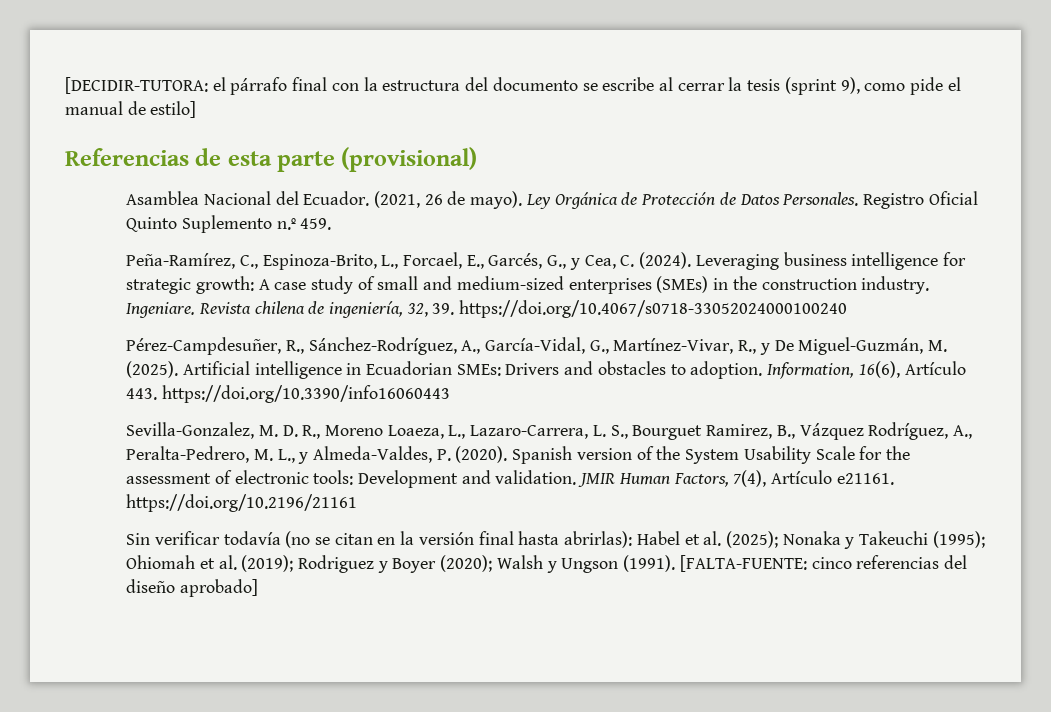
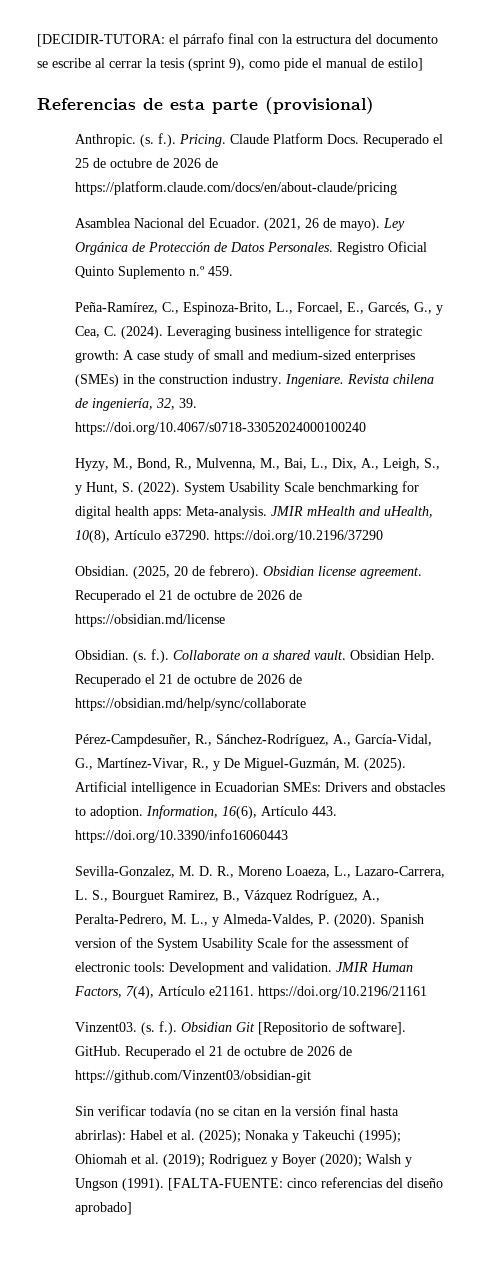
(478, 159) none -> [75,133,444,147] [75,158,219,168] [75,181,398,195] // Anthropic. (s. f.). Pricing. Claude Platform Docs. Recuperado el 25 de octubre de 2026 de https://platform.claude.com/docs/en/about-claude/pricing
(848, 309) none -> [75,458,441,471] [75,481,420,495] [75,506,434,519] [75,530,384,543] [75,565,423,579] [75,590,303,603] [75,614,226,627] [75,649,436,663] [75,674,303,687] [75,698,307,711] // Hyzy, M., Bond, R., Mulvenna, M., Bai, L., Dix, A., Leigh, S., y Hunt, S. (2022). System Usability Scale benchmarking for digital health apps: Meta-analysis. JMIR mHealth and uHealth, 10(8), Artículo e37290. https://doi.org/10.2196/37290 // Obsidian. (2025, 20 de febrero). Obsidian license agreement. Recuperado el 21 de octubre de 2026 de https://obsidian.md/license // Obsidian. (s. f.). Collaborate on a shared vault. Obsidian Help. Recuperado el 21 de octubre de 2026 de https://obsidian.md/help/sync/collaborate
(358, 503) none -> [75,1021,407,1035] [75,1046,353,1059] [75,1070,312,1083] // Vinzent03. (s. f.). Obsidian Git [Repositorio de software]. GitHub. Recuperado el 21 de octubre de 2026 de https://github.com/Vinzent03/obsidian-git

